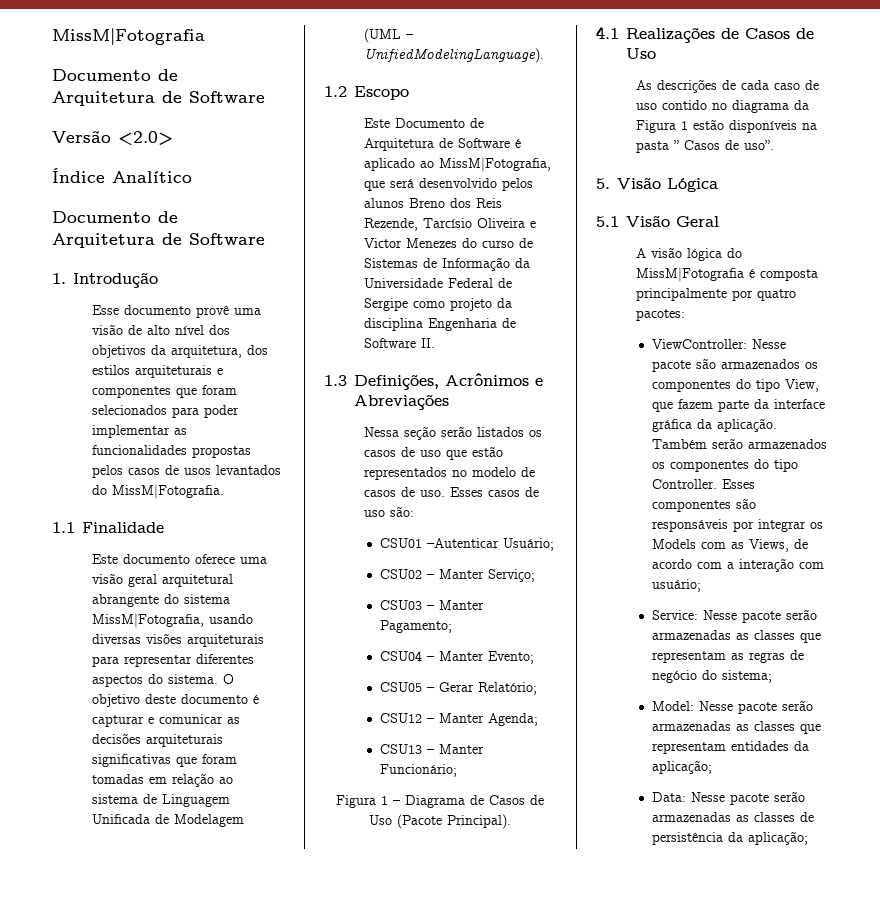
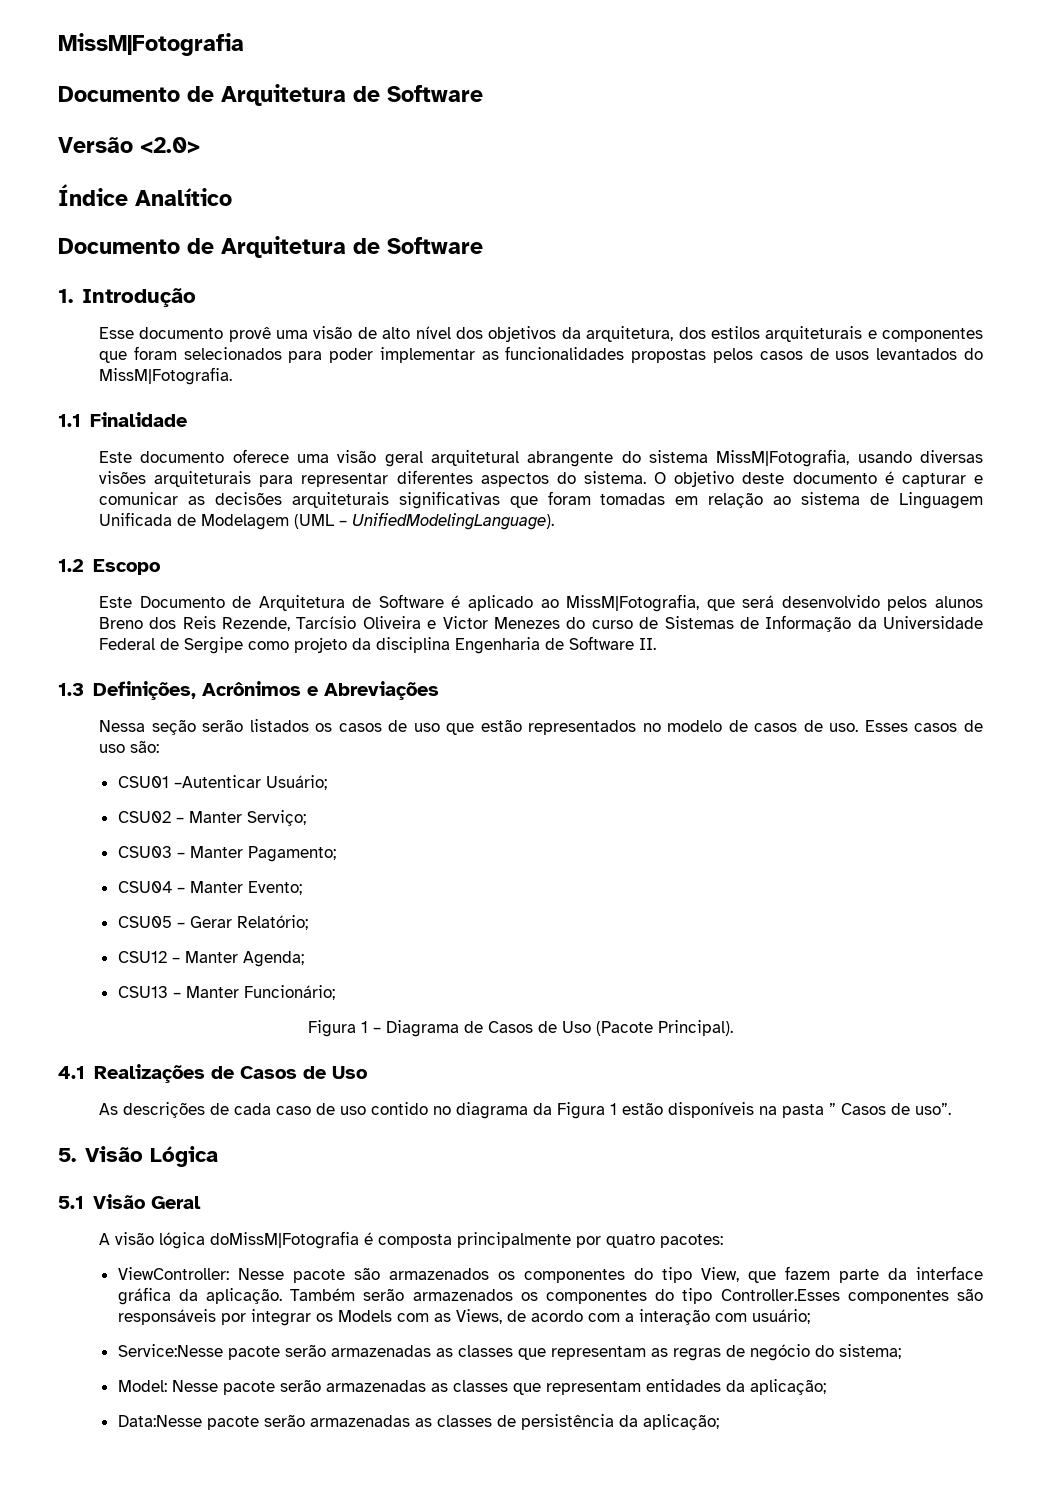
[727,248,743,258] [636,267,745,282] do MissM|Fotografia -> [209,1231,359,1249] doMissM|Fotografia
[651,479,755,489] Controller. Esses -> [720,1289,840,1301] Controller.Esses
[651,610,737,620] Service: Nesse -> [117,1344,223,1357] Service:Nesse
[651,792,725,802] Data: Nesse -> [117,1415,202,1427] Data:Nesse

